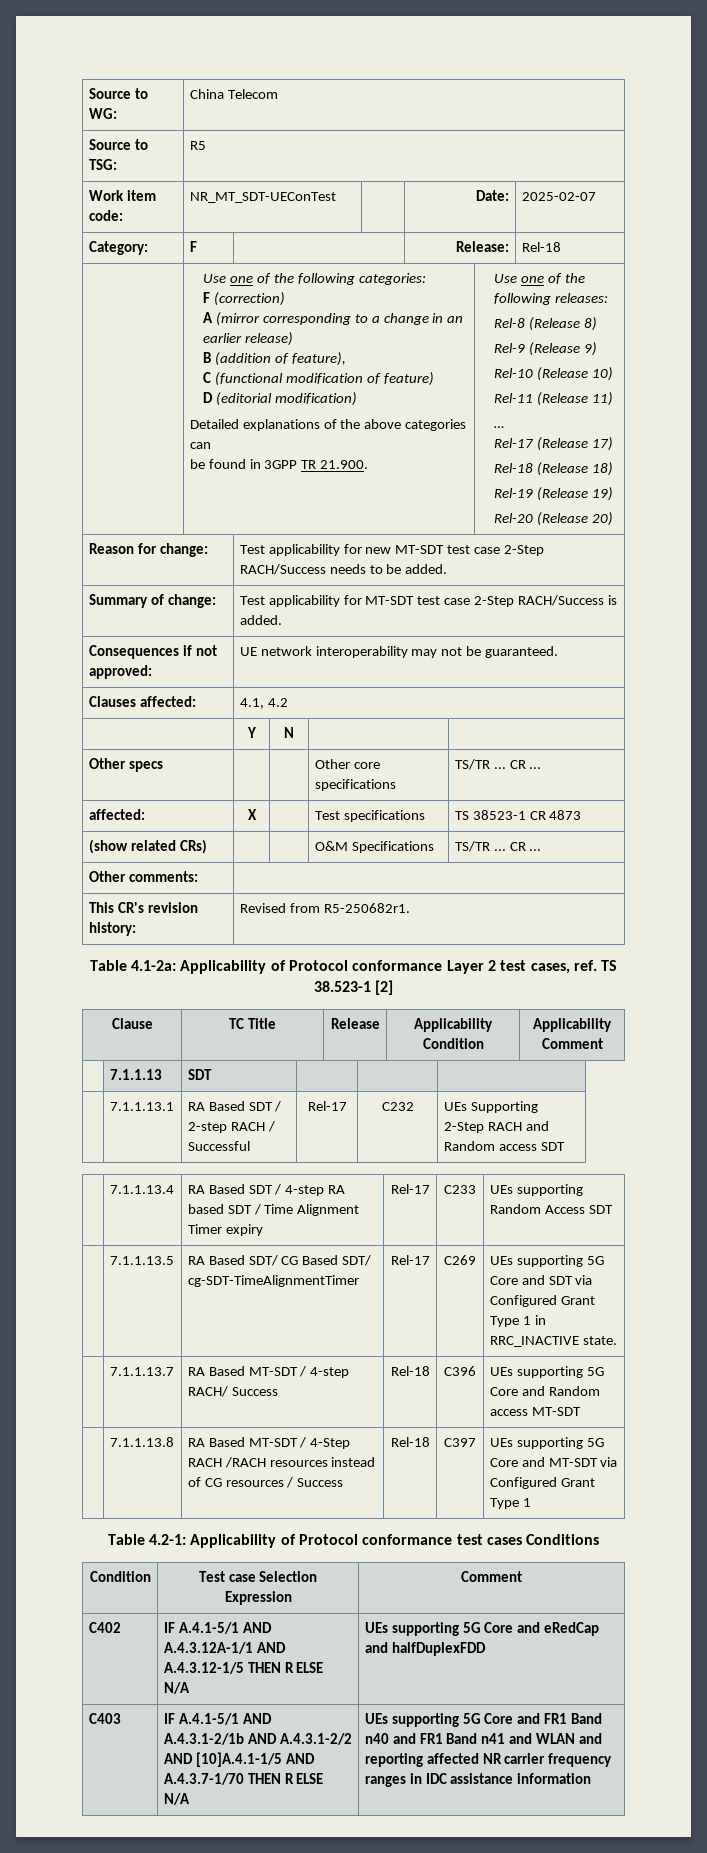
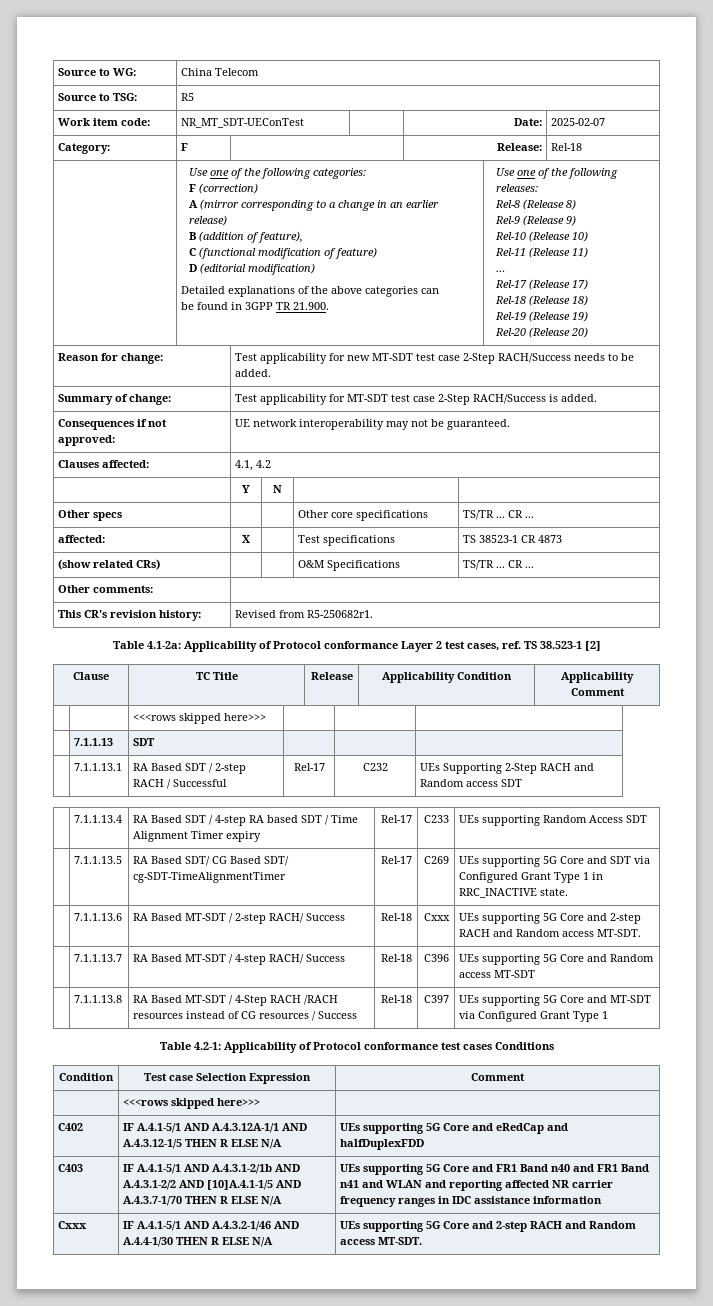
(603, 1043) none -> [133,713,267,724] // | | <<<rows skipped here>>> | | |
(617, 1340) none -> [74,913,123,921] [133,913,346,924] [380,913,412,921] [423,913,450,921] [459,913,642,924] [459,929,642,937] // | 7.1.1.13.6 | RA Based MT-SDT / 2-step RACH/ Success | Rel-18 | Cxxx | UEs supporting 5G Core and 2-step RACH and Random access MT-SDT.
(522, 1576) none -> [123,1098,261,1109] // | <<<rows skipped here>>> |
(592, 1778) none -> [58,1221,88,1229] [123,1221,300,1231] [123,1237,274,1247] [340,1221,637,1232] [340,1237,423,1245] // Cxxx | IF A.4.1-5/1 AND A.4.3.2-1/46 AND A.4.4-1/30 THEN R ELSE N/A | UEs supporting 5G Core and 2-step RACH and Random access MT-SDT.

